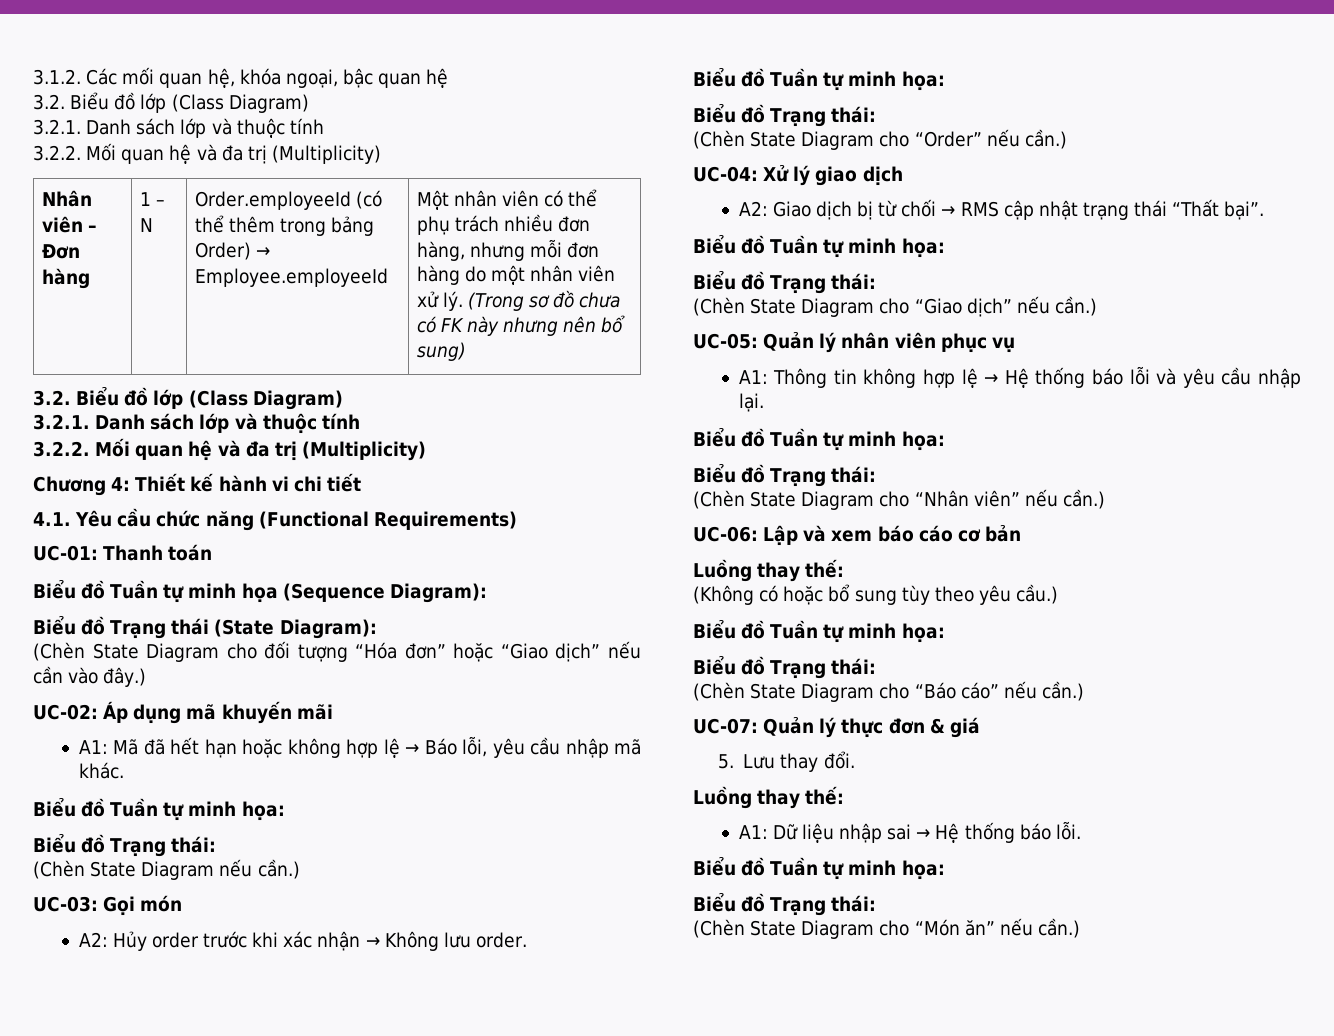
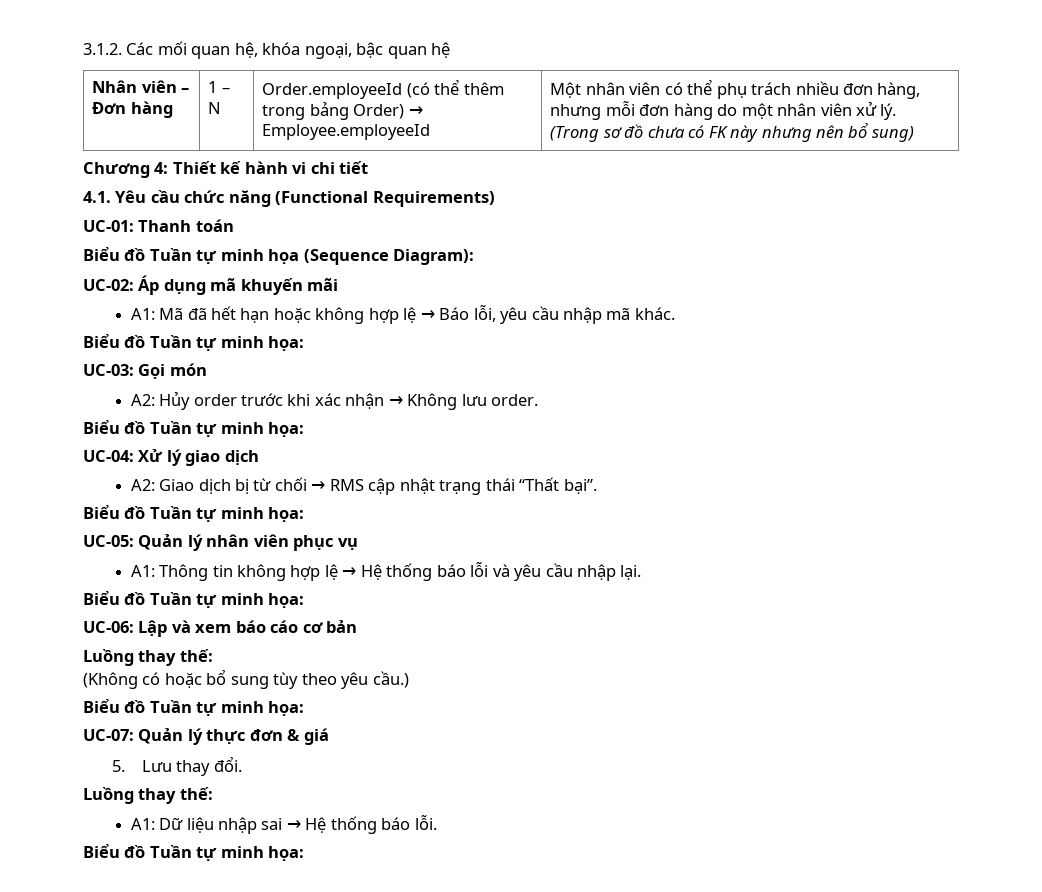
[33,92,309,113] [33,118,324,138] [33,143,381,164] // 3.2. Biểu đồ lớp (Class Diagram) // 3.2.1. Danh sách lớp và thuộc tính // 3.2.2. Mối quan hệ và đa trị (Multiplicity) -> (451, 50) none
[33,386,343,410] [33,413,360,434] [33,438,426,461] // 3.2. Biểu đồ lớp (Class Diagram) // 3.2.1. Danh sách lớp và thuộc tính // 3.2.2. Mối quan hệ và đa trị (Multiplicity) -> (914, 134) none
[33,615,377,639] [33,641,641,662] [33,666,147,687] // Biểu đồ Trạng thái (State Diagram): // (Chèn State Diagram cho đối tượng “Hóa đơn” hoặc “Giao dịch” nếu cần vào đây.) -> (475, 257) none
[33,833,217,857] [33,859,300,880] // Biểu đồ Trạng thái: // (Chèn State Diagram nếu cần.) -> (305, 343) none
[693,103,877,127] [693,129,1067,150] // Biểu đồ Trạng thái: // (Chèn State Diagram cho “Order” nếu cần.) -> (305, 429) none
[693,270,877,294] [693,296,1097,317] // Biểu đồ Trạng thái: // (Chèn State Diagram cho “Giao dịch” nếu cần.) -> (305, 514) none
[693,463,877,487] [693,489,1105,510] // Biểu đồ Trạng thái: // (Chèn State Diagram cho “Nhân viên” nếu cần.) -> (305, 600) none
[693,655,877,679] [693,681,1084,702] // Biểu đồ Trạng thái: // (Chèn State Diagram cho “Báo cáo” nếu cần.) -> (305, 708) none
[693,892,877,916] [693,918,1080,939] // Biểu đồ Trạng thái: // (Chèn State Diagram cho “Món ăn” nếu cần.) -> (305, 853) none

